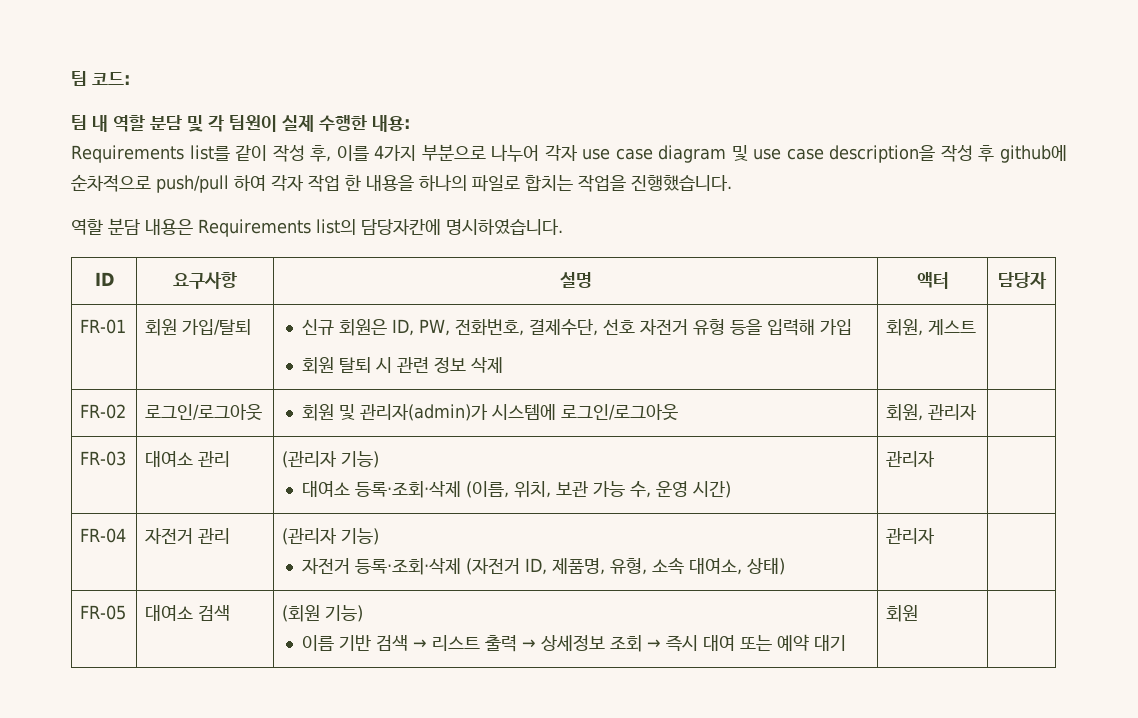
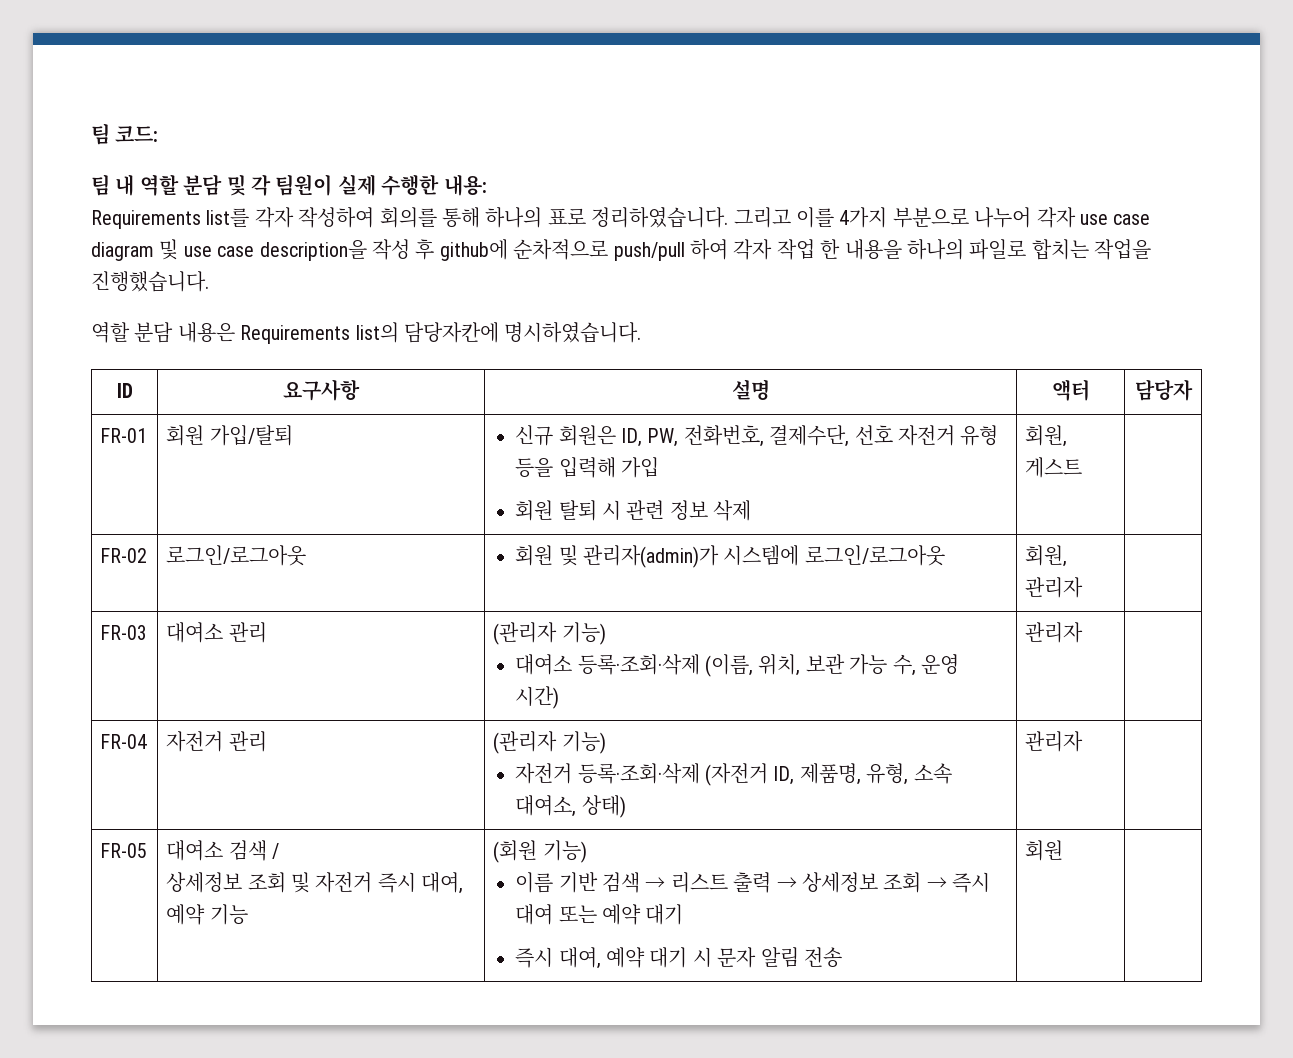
[235,144,332,162] 같이 작성 후, -> [254,207,791,228] 각자 작성하여 회의를 통해 하나의 표로 정리하였습니다. 그리고
(231, 613) none -> [271,843,279,859] [166,872,464,894] [166,904,248,925] / // 상세정보 조회 및 자전거 즉시 대여, 예약 기능
(847, 643) none -> [515,947,842,969] // 즉시 대여, 예약 대기 시 문자 알림 전송

